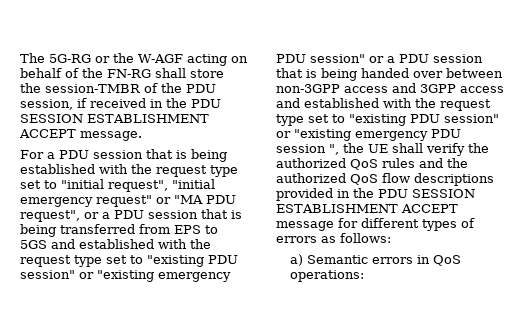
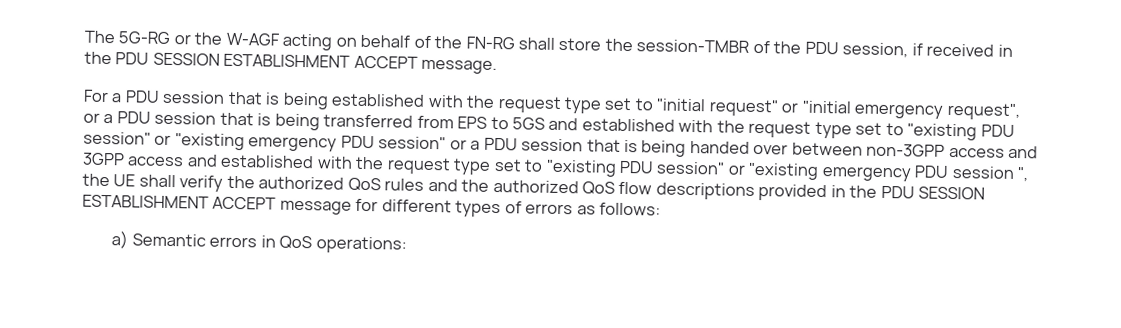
[108,179,215,192] [20,195,236,207] request", "initial emergency request" or "MA PDU -> [708,99,944,119] request" or "initial emergency

